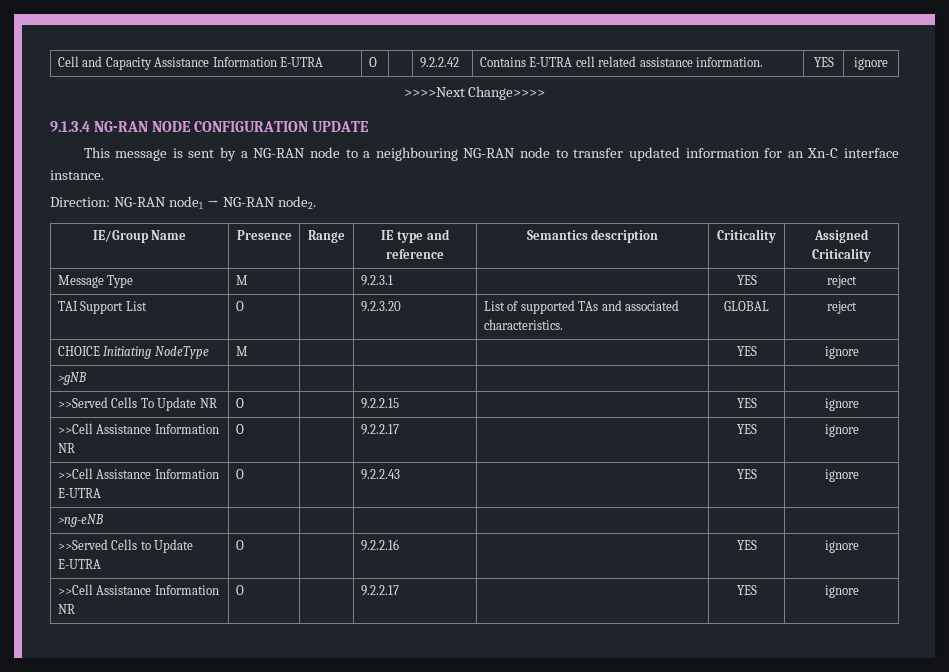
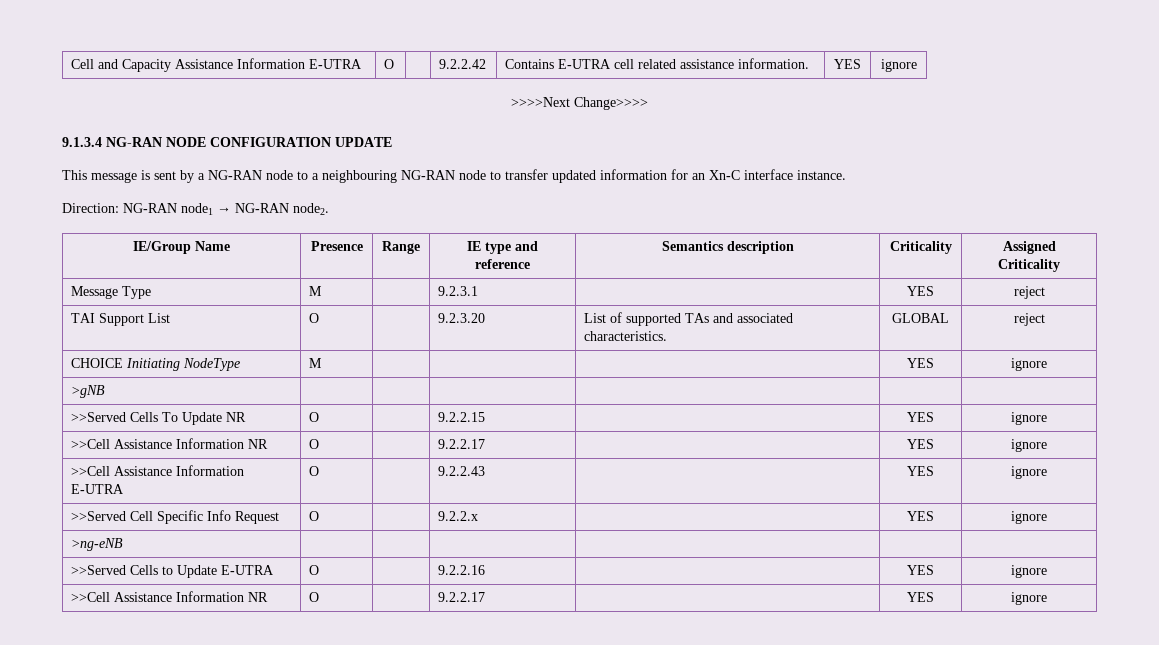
(859, 475) none -> [71,510,280,524] [309,511,320,521] [438,511,479,521] [907,511,934,521] [1011,511,1047,524] // >>Served Cell Specific Info Request | O | | 9.2.2.x | | YES | ignore

